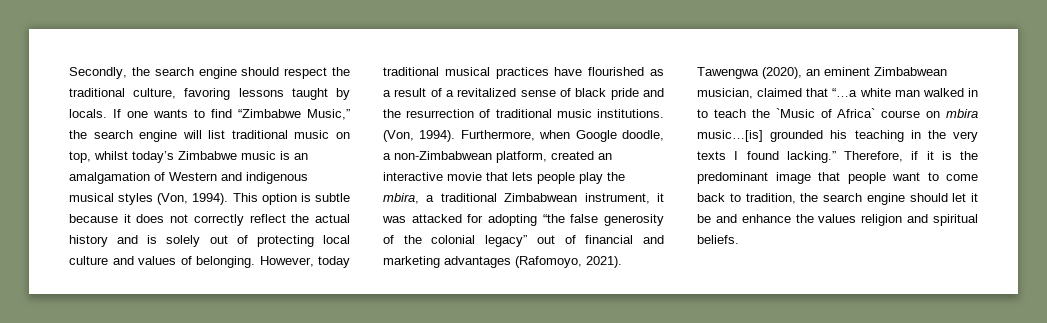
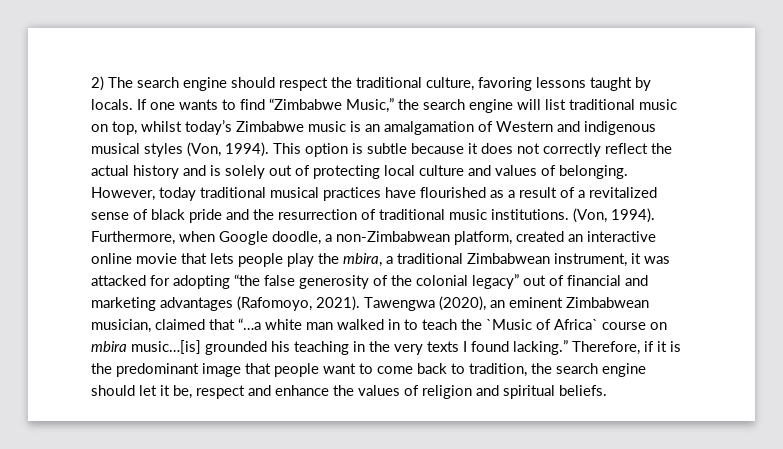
[69,67,150,79] Secondly, the -> [91,76,133,91] 2) The
(443, 176) none -> [91,253,132,264] online
[697,214,711,223] be -> [173,385,245,399] be, respect
(857, 218) none -> [404,385,419,396] of

